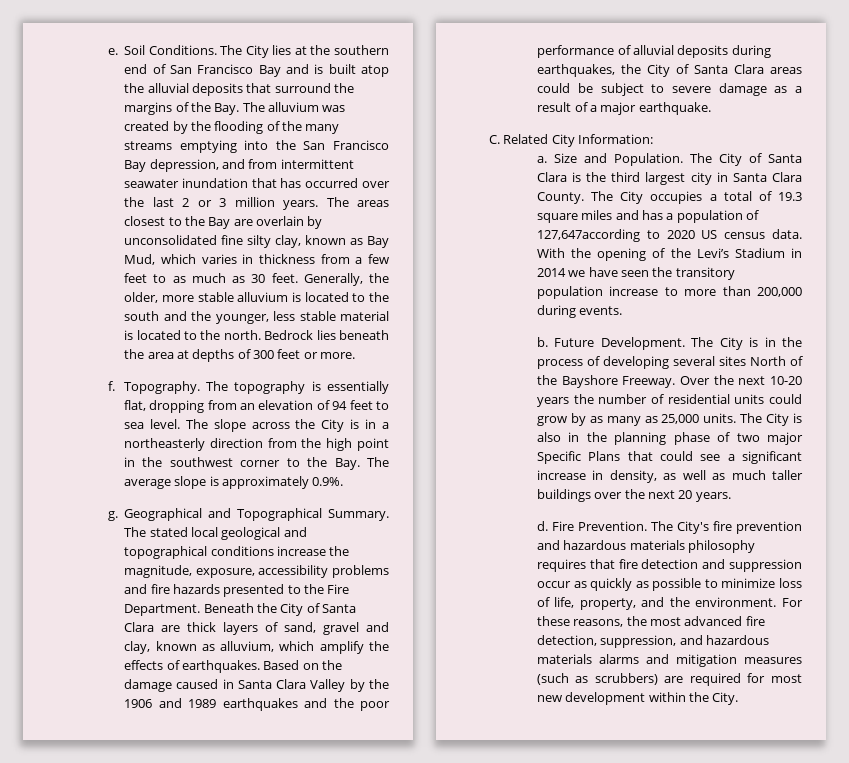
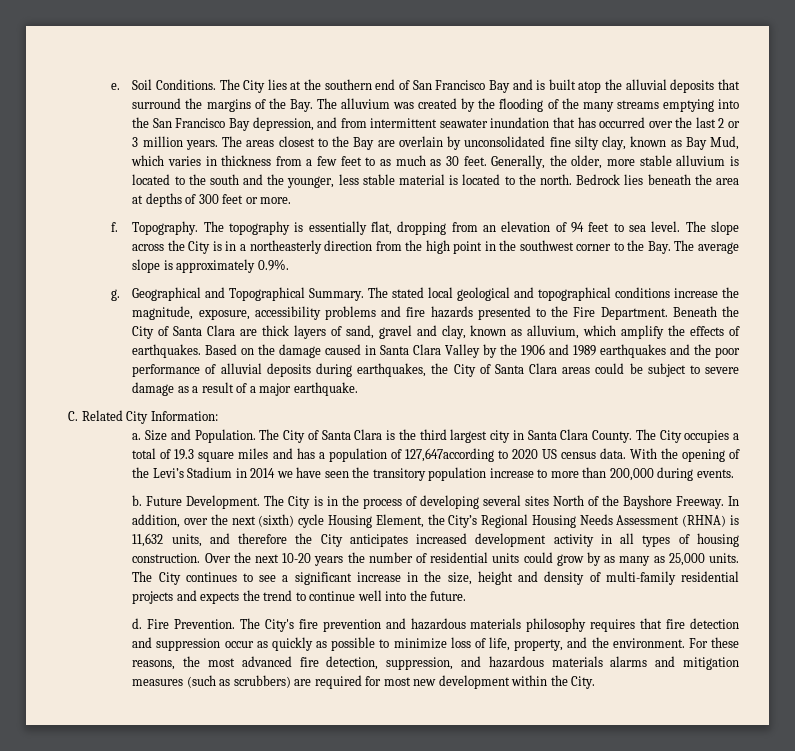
(676, 382) none -> [728,496,739,506] [132,514,739,528] [132,533,740,547] [132,553,201,563] In addition, over the next (sixth) cycle Housing Element, the City’s Regional Housing Needs Assessment (RHNA) is 11,632 units, and therefore the City anticipates increased development activity in all types of housing construction.
[793,413,802,423] [536,432,803,445] [536,451,693,464] is also in the planning phase of two major Specific Plans that could -> [185,572,254,582] continues to
[609,470,803,483] [536,489,731,502] density, as well as much taller buildings over the next 20 years. -> [424,571,739,585] [132,590,467,604] the size, height and density of multi-family residential projects and expects the trend to continue well into the future.

